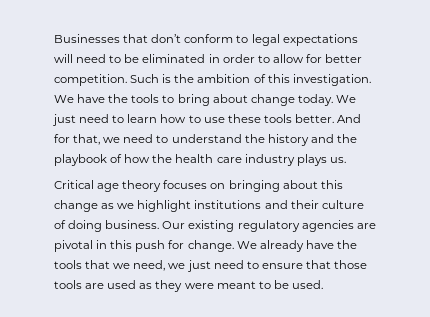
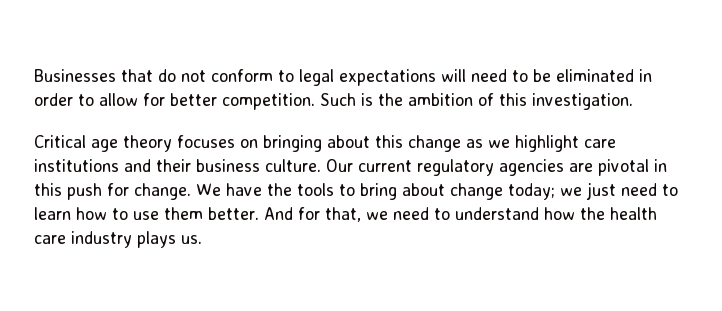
[151,34,182,43] don’t -> [158,69,206,82] do not
[54,94,356,106] [52,114,362,126] [54,134,357,146] [54,154,346,166] We have the tools to bring about change today. We just need to learn how to use these tools better. And for that, we need to understand the history and the playbook of how the health care industry plays us. -> (633, 101) none
(192, 206) none -> [584,139,616,148] care
[321,200,364,209] [54,220,235,232] culture of doing business. Our existing -> [196,159,412,172] business culture. Our current
[259,240,357,252] [54,260,368,272] [54,280,323,292] already have the tools that we need, we just need to ensure that those tools are used as they were meant to be used. -> [226,182,678,200] [34,207,657,222] [34,231,202,248] have the tools to bring about change today; we just need to learn how to use them better. And for that, we need to understand how the health care industry plays us.

